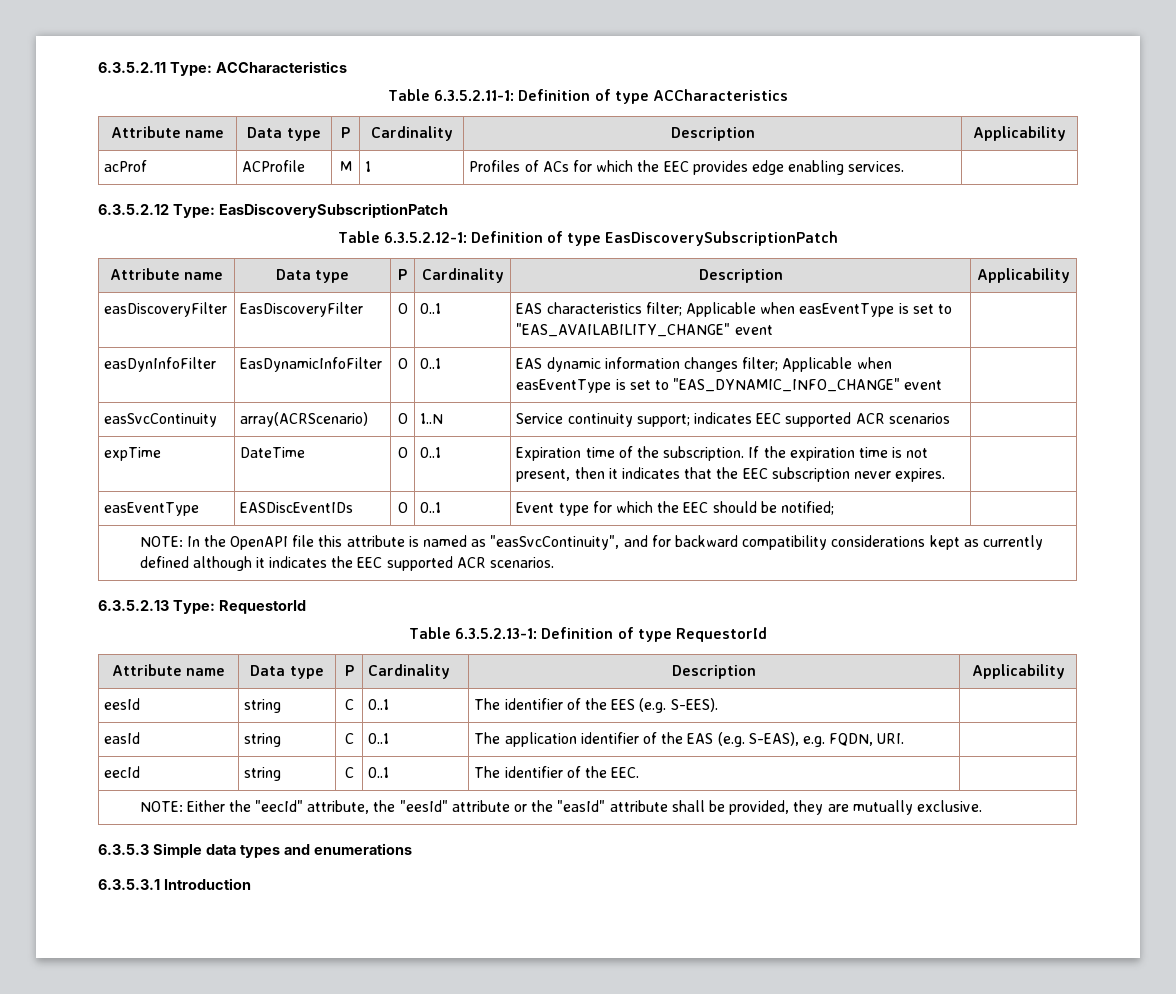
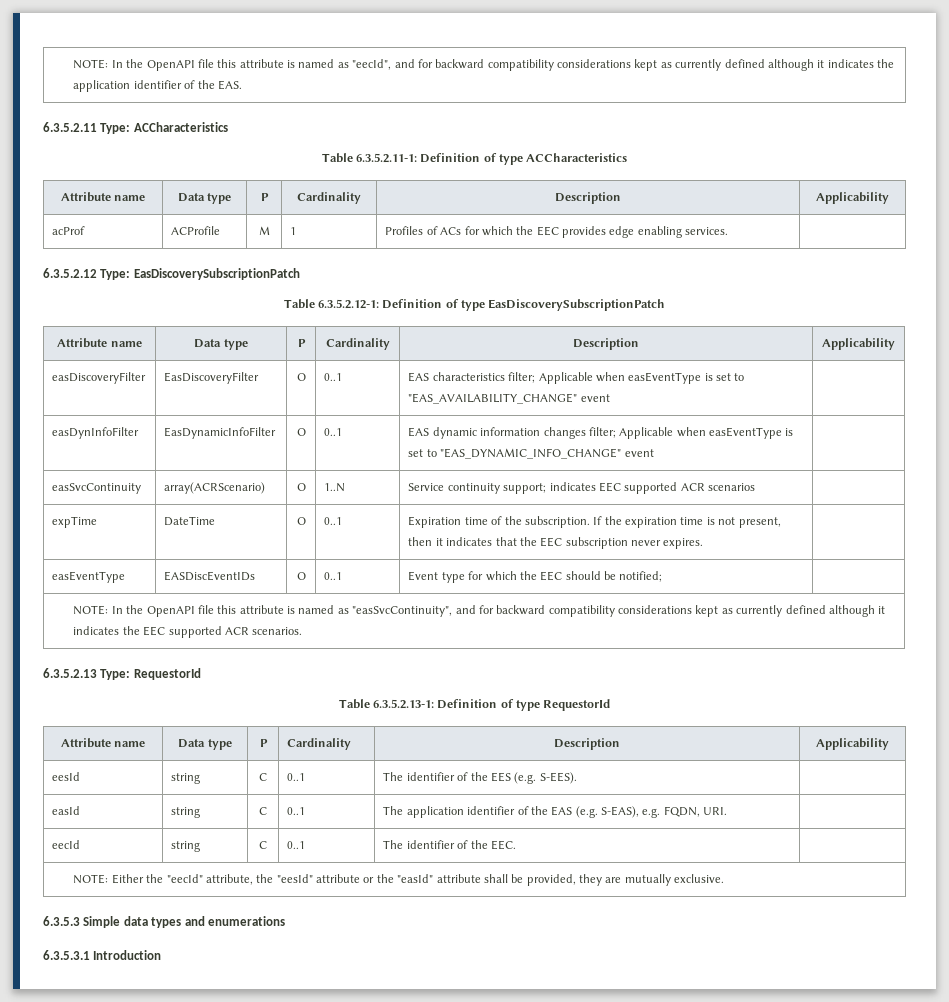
(98, 67) none -> [73,59,895,71] [73,80,242,92] NOTE: In the OpenAPI file this attribute is named as "eecId", and for backward compatibility considerations kept as currently defined although it indicates the application identifier of the EAS. //

